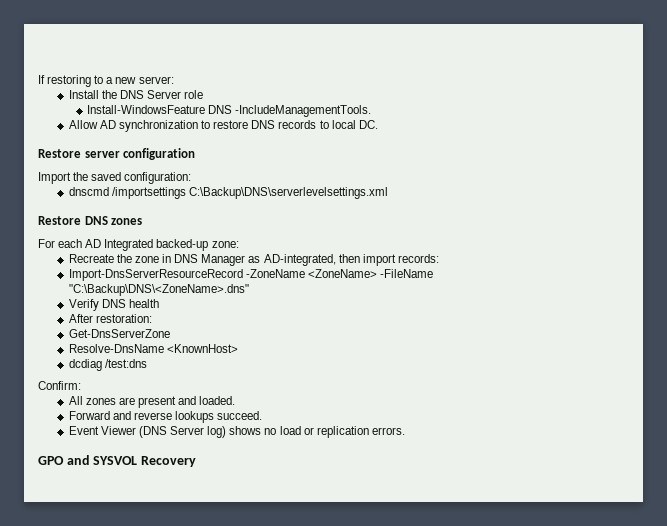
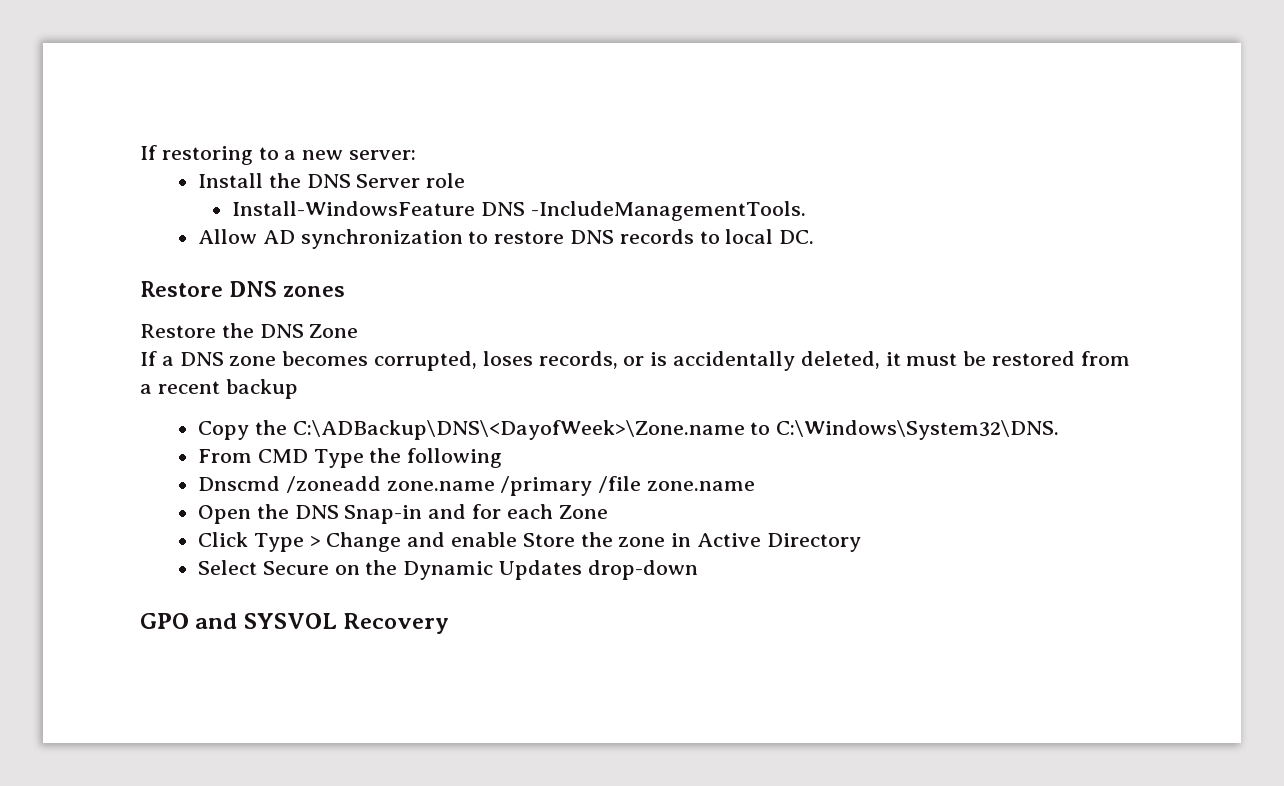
[84,148,196,160] [38,172,192,184] [68,187,389,199] [38,216,143,225] [38,239,239,251] [68,254,439,266] [68,269,434,281] [68,284,249,296] [68,299,160,311] [68,314,152,323] [68,329,170,338] [68,344,238,353] [68,359,147,371] [38,381,81,390] [68,396,236,408] [68,411,263,423] [68,426,405,438] server configuration // Import the saved configuration: // dnscmd /importsettings C:\Backup\DNS\serverlevelsettings.xml // Restore DNS zones // For each AD Integrated backed-up zone: // Recreate the zone in DNS Manager as AD-integrated, then import records: // Import-DnsServerResourceRecord -ZoneName <ZoneName> -FileName "C:\Backup\DNS\<ZoneName>.dns" // Verify DNS health // After restoration: // Get-DnsServerZone // Resolve-DnsName <KnownHost> // dcdiag /test:dns // Confirm: // All zones are present and loaded. // Forward and reverse lookups succeed. // Event Viewer (DNS Server log) shows no load or replication errors. -> [229,281,346,297] [140,323,359,338] [140,351,1130,371] [140,379,298,399] [197,420,1060,440] [197,448,503,468] [197,476,755,496] [197,504,608,524] [197,532,861,552] [197,560,698,580] DNS zones // Restore the DNS Zone // If a DNS zone becomes corrupted, loses records, or is accidentally deleted, it must be restored from a recent backup // Copy the C:\ADBackup\DNS\<DayofWeek>\Zone.name to C:\Windows\System32\DNS. // From CMD Type the following // Dnscmd /zoneadd zone.name /primary /file zone.name // Open the DNS Snap-in and for each Zone // Click Type > Change and enable Store the zone in Active Directory // Select Secure on the Dynamic Updates drop-down

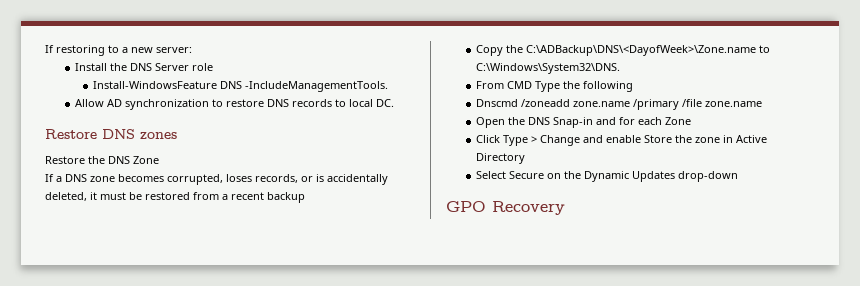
[195,613,337,629] and SYSVOL -> (486, 206) none

